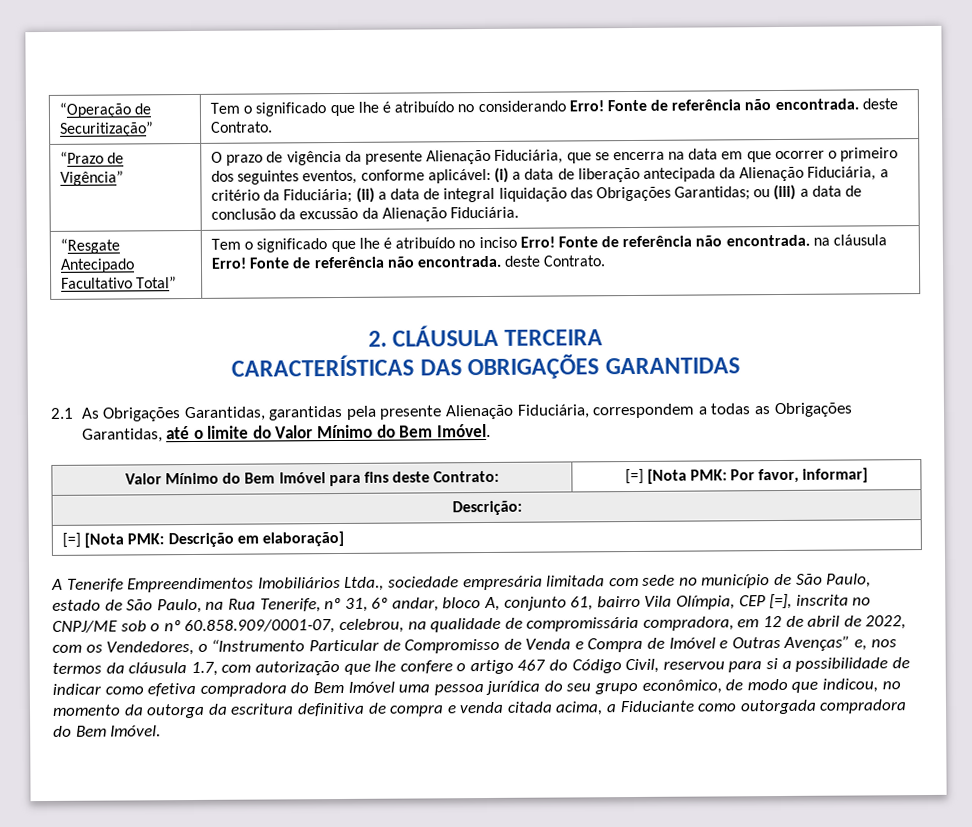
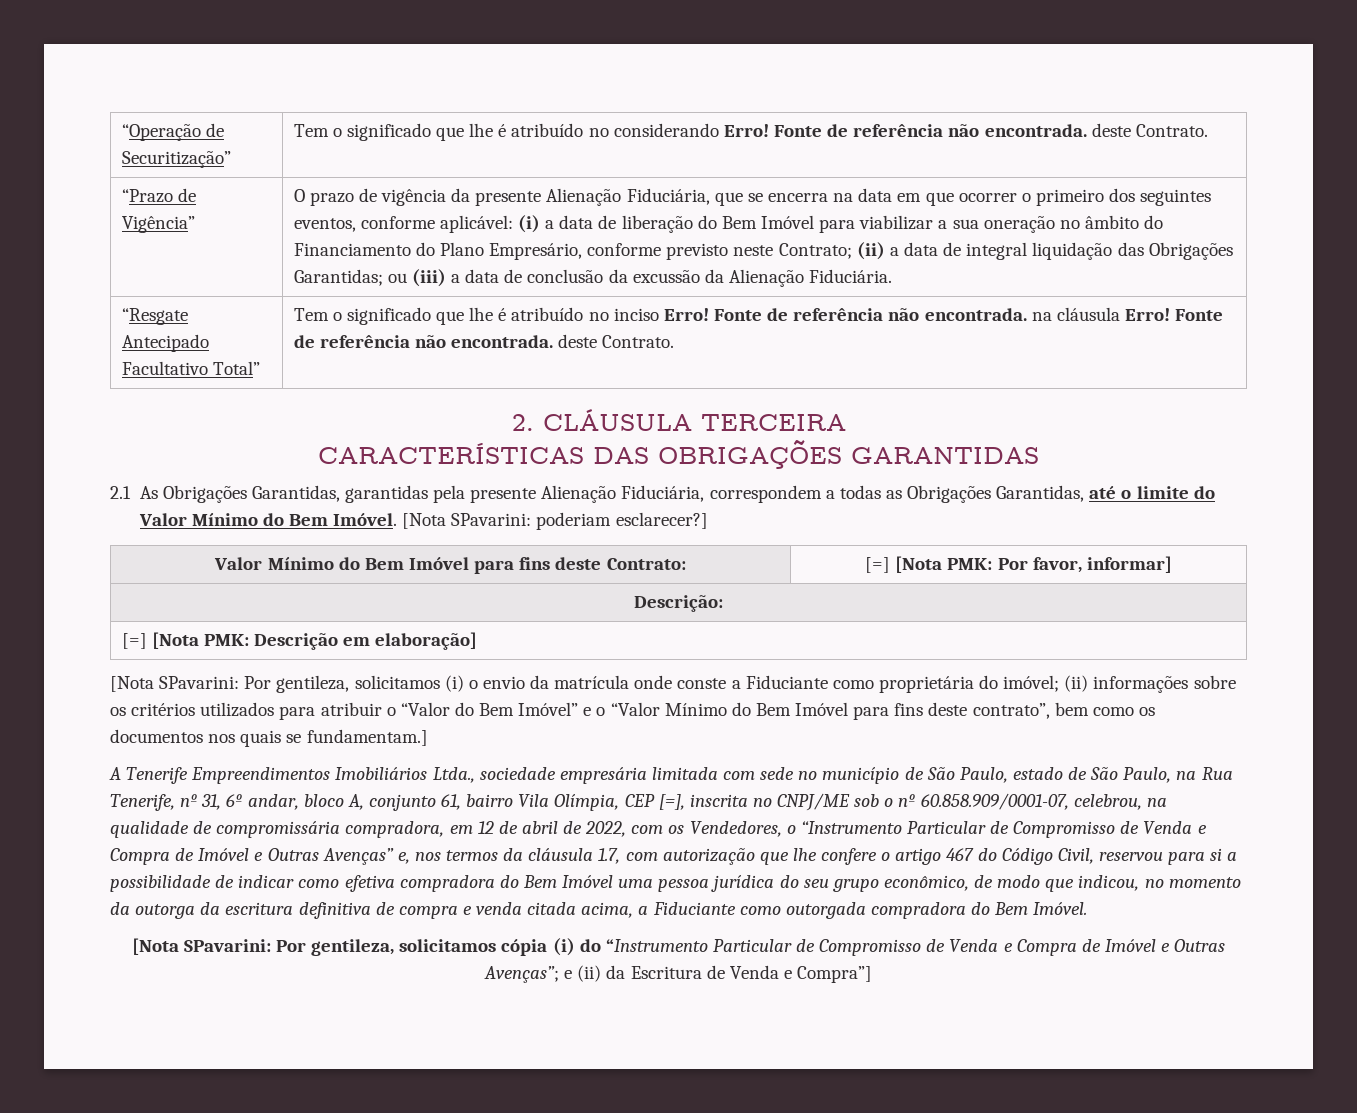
[642,166,889,182] [211,188,353,204] antecipada da Alienação Fiduciária, a critério da Fiduciária; -> [697,215,1164,233] [293,242,852,260] do Bem Imóvel para viabilizar a sua oneração no âmbito do Financiamento do Plano Empresário, conforme previsto neste Contrato;
(491, 430) none -> [402,512,708,530] [Nota SPavarini: poderiam esclarecer?]
(344, 538) none -> [110,675,1236,693] [110,702,1155,720] [110,729,428,747] // [Nota SPavarini: Por gentileza, solicitamos (i) o envio da matrícula onde conste a Fiduciante como proprietária do imóvel; (ii) informações sobre os critérios utilizados para atribuir o “Valor do Bem Imóvel” e o “Valor Mínimo do Bem Imóvel para fins deste contrato”, bem como os documentos nos quais se fundamentam.]
(162, 731) none -> [131,938,1226,956] [483,965,873,983] // [Nota SPavarini: Por gentileza, solicitamos cópia (i) do “Instrumento Particular de Compromisso de Venda e Compra de Imóvel e Outras Avenças”; e (ii) da Escritura de Venda e Compra”]

